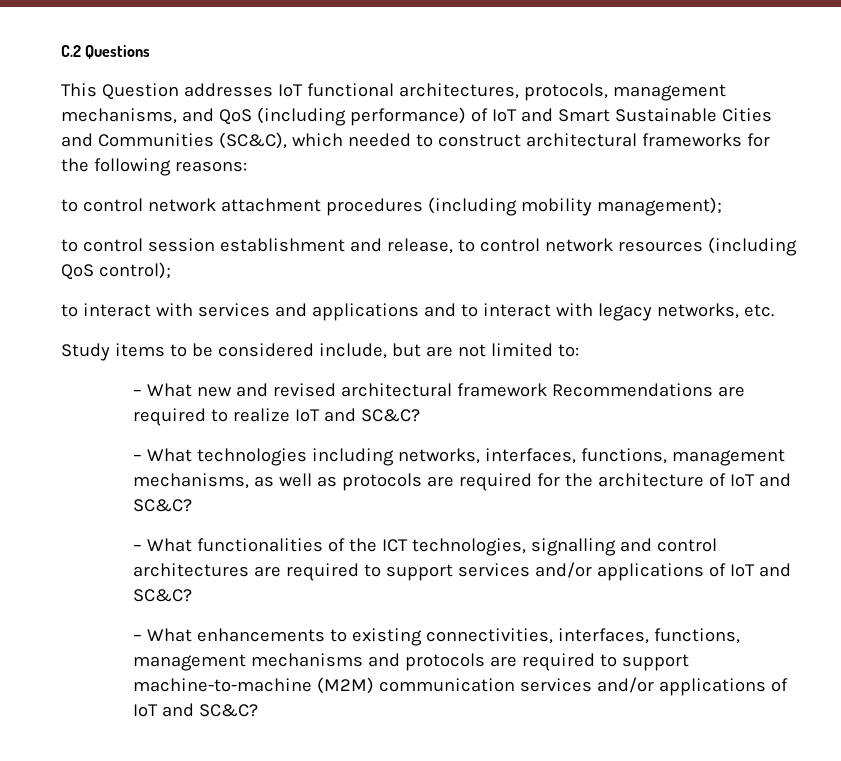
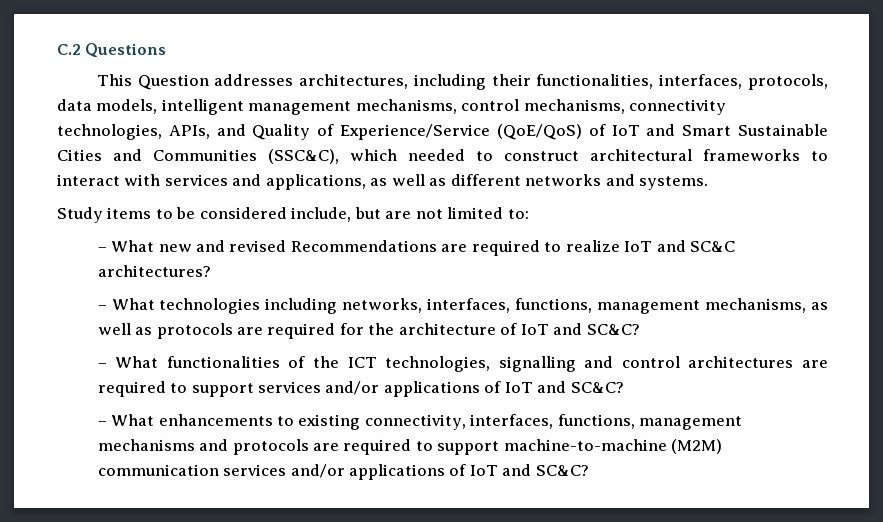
[277,83,726,101] [61,107,466,126] IoT functional architectures, protocols, management mechanisms, and QoS (including performance) -> [299,74,829,90] [57,99,727,115] [57,124,582,140] architectures, including their functionalities, interfaces, protocols, data models, intelligent management mechanisms, control mechanisms, connectivity technologies, APIs, and Quality of Experience/Service (QoE/QoS)
[218,132,287,149] (SC&C), -> [268,149,339,164] (SSC&C),
[746,133,770,147] [61,158,247,176] [61,197,722,216] [61,237,797,256] [61,262,171,280] for the following reasons: // to control network attachment procedures (including mobility management); // to control session establishment and release, to control network resources (including QoS control); // -> (800, 155) none
[311,303,774,321] applications and to interact with legacy networks, etc. -> [265,174,709,190] applications, as well as different networks and systems.
[340,383,547,397] architectural framework -> (287, 246) none
[360,409,420,422] SC&C? -> [690,241,736,252] [97,265,211,277] SC&C architectures?
[425,628,553,644] connectivities, -> [364,414,466,430] connectivity,

